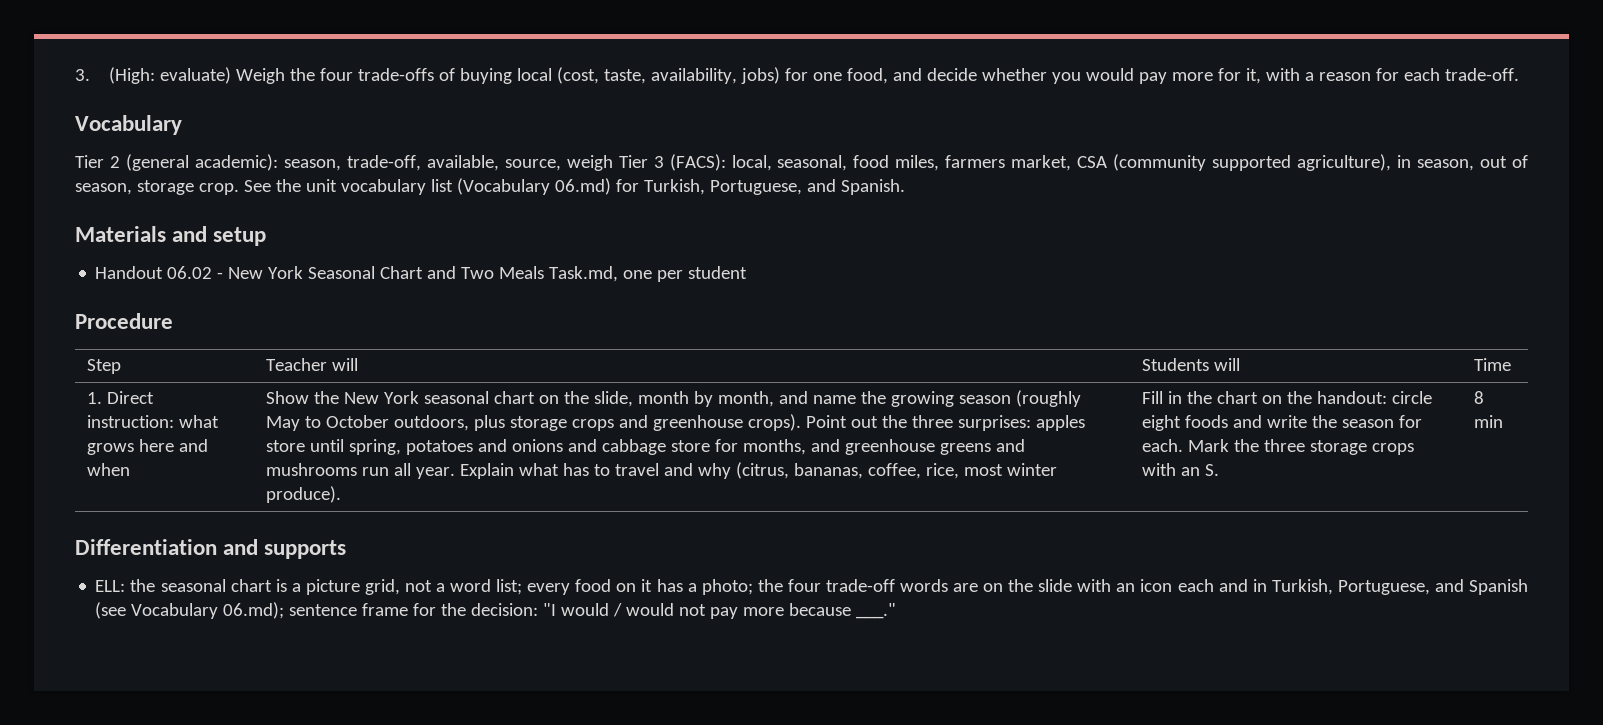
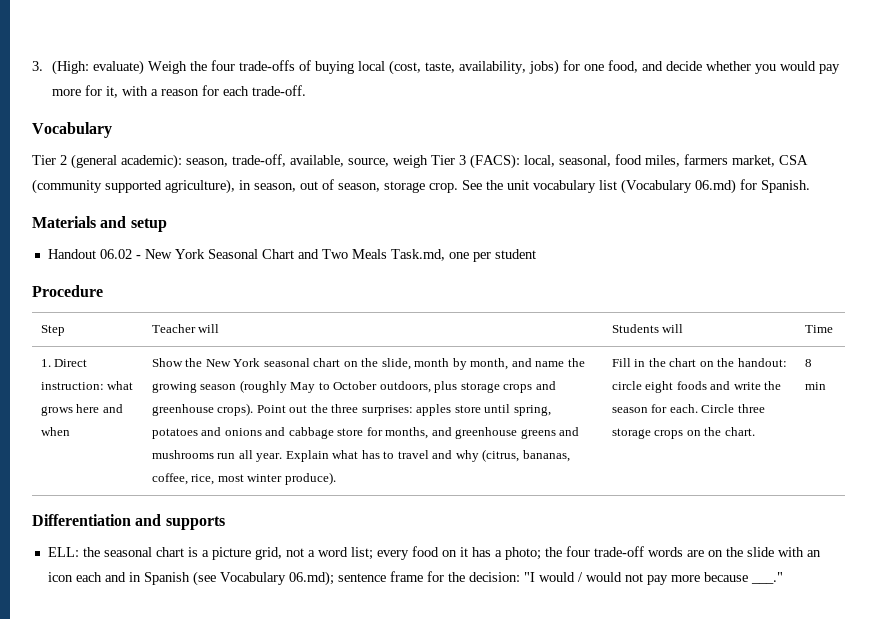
[643,179,836,195] Turkish, Portuguese, and -> (757, 184) none
[1188,439,1260,452] Mark the -> [701,404,735,413] Circle
[1142,463,1220,476] with an S. -> [686,427,755,436] on the chart.
[1271,579,1464,595] Turkish, Portuguese, and -> (141, 577) none

